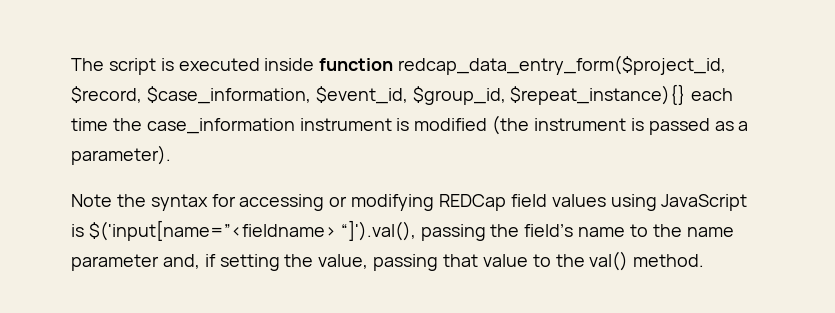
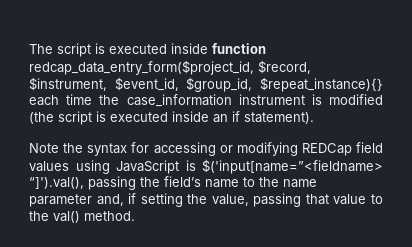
[146,86,311,104] $case_information, -> [29,77,107,91] $instrument,
[534,118,749,135] [71,145,171,165] instrument is passed as a parameter). -> [58,111,314,125] script is executed inside an if statement).

